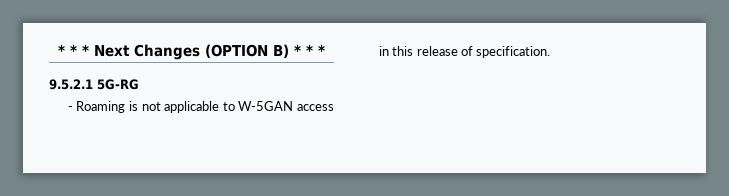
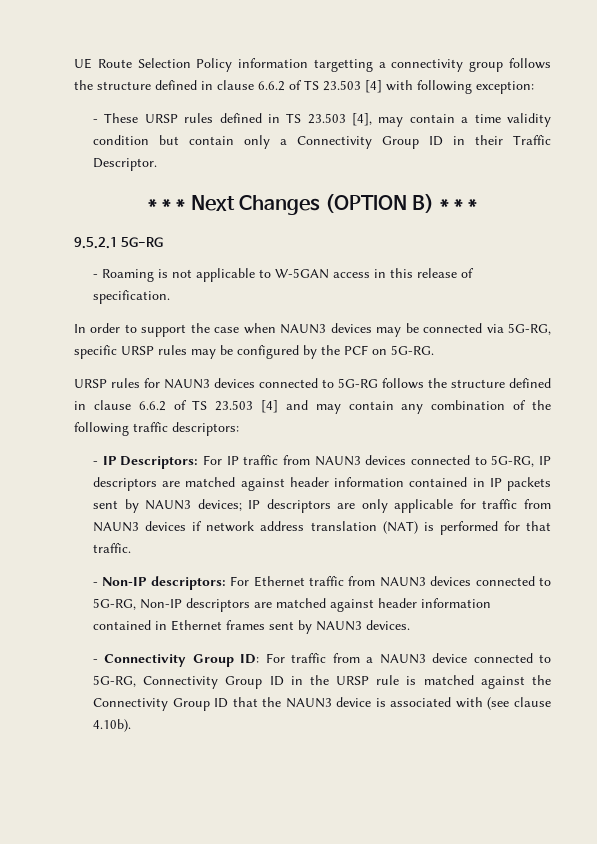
(58, 50) none -> [74,58,551,72] [74,80,534,94] [93,113,552,127] [93,135,551,149] [93,158,158,171] UE Route Selection Policy information targetting a connectivity group follows the structure defined in clause 6.6.2 of TS 23.503 [4] with following exception: // - These URSP rules defined in TS 23.503 [4], may contain a time validity condition but contain only a Connectivity Group ID in their Traffic Descriptor. //
(551, 52) none -> [74,323,551,337] [74,345,434,359] [74,378,551,389] [74,400,551,414] [74,422,239,436] [93,455,551,469] [93,477,552,491] [93,499,551,513] [93,521,551,535] [93,543,132,553] [93,576,551,590] [93,598,492,612] [93,620,411,634] [93,653,552,667] [93,675,551,689] [93,697,551,711] [93,719,132,732] // In order to support the case when NAUN3 devices may be connected via 5G-RG, specific URSP rules may be configured by the PCF on 5G-RG. // URSP rules for NAUN3 devices connected to 5G-RG follows the structure defined in clause 6.6.2 of TS 23.503 [4] and may contain any combination of the following traffic descriptors: // - IP Descriptors: For IP traffic from NAUN3 devices connected to 5G-RG, IP descriptors are matched against header information contained in IP packets sent by NAUN3 devices; IP descriptors are only applicable for traffic from NAUN3 devices if network address translation (NAT) is performed for that traffic. // - Non-IP descriptors: For Ethernet traffic from NAUN3 devices connected to 5G-RG, Non-IP descriptors are matched against header information contained in Ethernet frames sent by NAUN3 devices. // - Connectivity Group ID: For traffic from a NAUN3 device connected to 5G-RG, Connectivity Group ID in the URSP rule is matched against the Connectivity Group ID that the NAUN3 device is associated with (see clause 4.10b).

